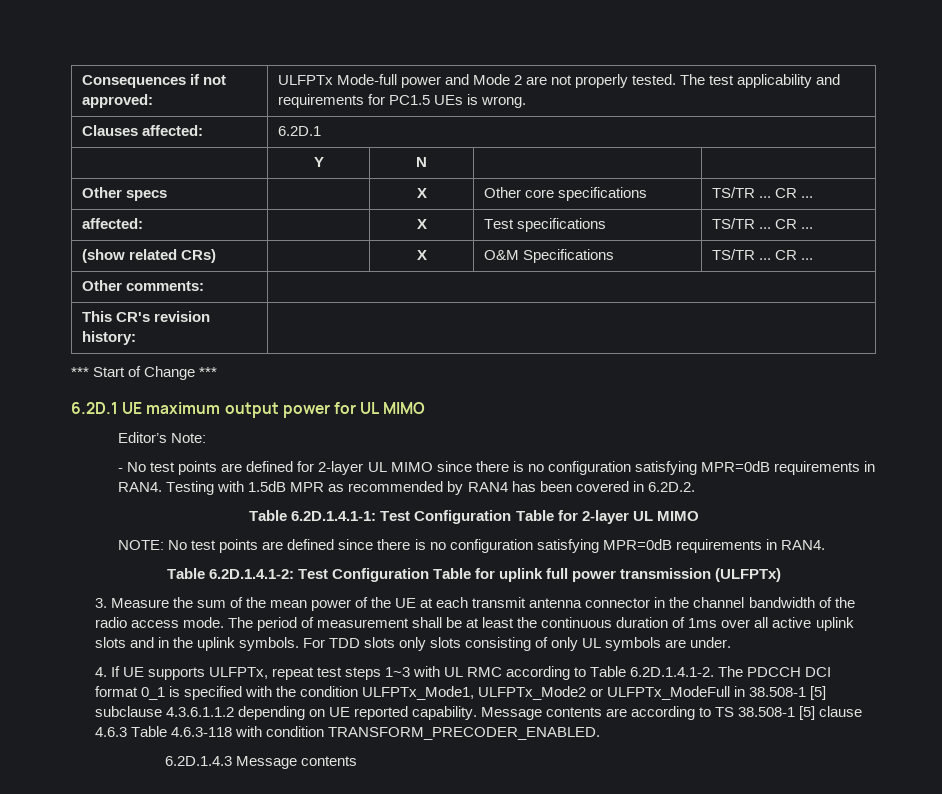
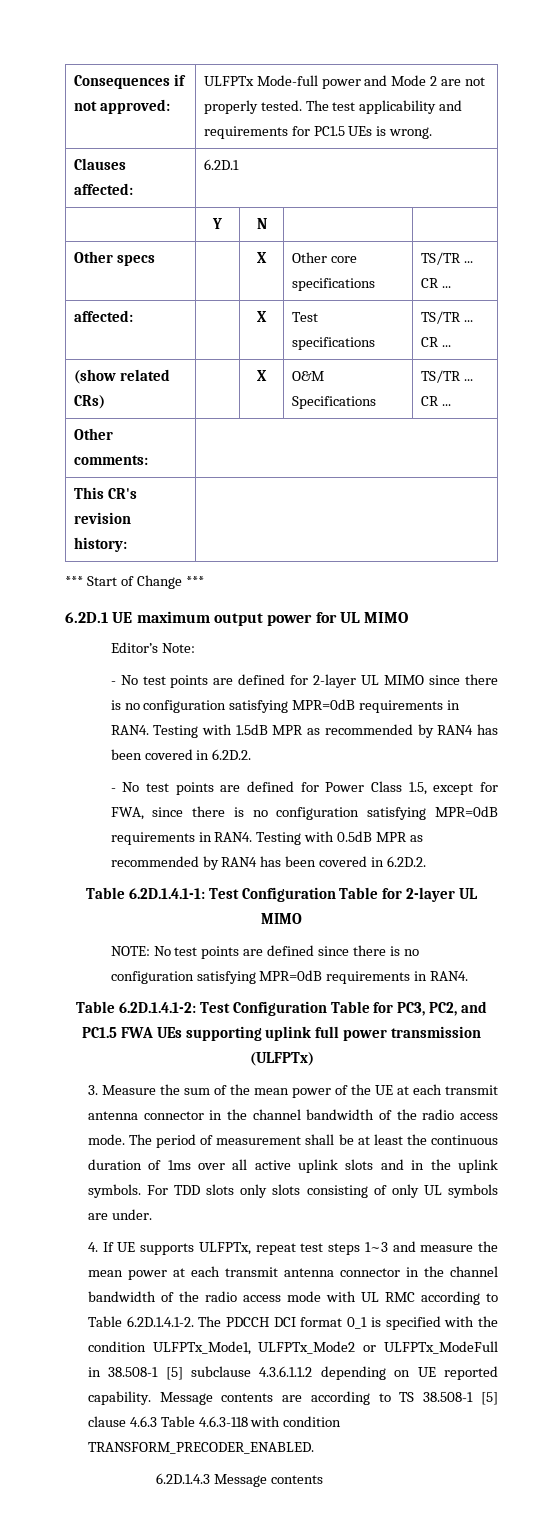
(695, 487) none -> [110,781,499,795] [110,806,498,820] [110,831,424,845] [110,856,427,870] // - No test points are defined for Power Class 1.5, except for FWA, since there is no configuration satisfying MPR=0dB requirements in RAN4. Testing with 0.5dB MPR as recommended by RAN4 has been covered in 6.2D.2.
(496, 573) none -> [397,1001,488,1016] [81,1026,262,1041] PC3, PC2, and PC1.5 FWA UEs supporting
(410, 672) none -> [392,1241,499,1252] [87,1266,499,1280] [87,1291,321,1302] and measure the mean power at each transmit antenna connector in the channel bandwidth of the radio access mode

